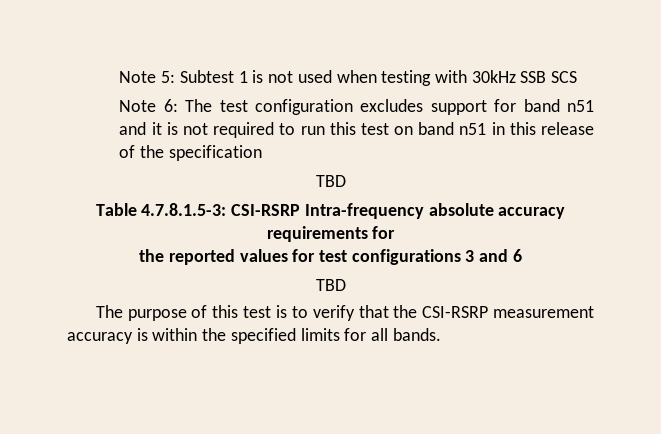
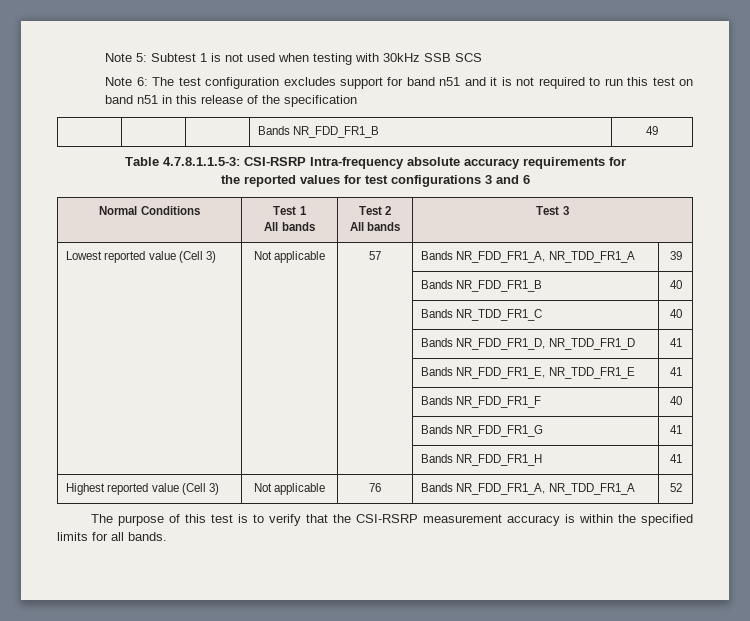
[315,175,346,187] // TBD -> [258,126,380,138] [646,126,658,135] // | | | Bands NR_FDD_FR1_B | 49
[141,203,227,216] 4.7.8.1.5-3: -> [162,157,240,166] 4.7.8.1.1.5-3:
[315,279,346,291] // TBD -> [99,206,200,215] [273,206,307,215] [264,222,315,231] [358,206,392,215] [349,222,401,231] [536,206,569,215] [66,251,216,263] [253,251,326,263] [369,251,381,260] [421,251,635,263] [669,251,682,260] [421,280,543,292] [669,280,682,289] [421,309,543,321] [669,309,682,318] [421,338,635,350] [669,338,682,347] [421,367,635,379] [669,367,682,376] [421,396,542,408] [669,396,682,405] [421,425,544,437] [669,425,682,434] [421,454,543,466] [669,454,682,463] [66,483,219,495] [253,483,326,495] [369,483,381,492] [421,483,635,495] [669,483,682,492] // Normal Conditions | Test 1 // All bands | Test 2 // All bands | Test 3 // Lowest reported value (Cell 3) | Not applicable | 57 | Bands NR_FDD_FR1_A, NR_TDD_FR1_A | 39 // | | | Bands NR_FDD_FR1_B | 40 // | | | Bands NR_TDD_FR1_C | 40 // | | | Bands NR_FDD_FR1_D, NR_TDD_FR1_D | 41 // | | | Bands NR_FDD_FR1_E, NR_TDD_FR1_E | 41 // | | | Bands NR_FDD_FR1_F | 40 // | | | Bands NR_FDD_FR1_G | 41 // | | | Bands NR_FDD_FR1_H | 41 // Highest reported value (Cell 3) | Not applicable | 76 | Bands NR_FDD_FR1_A, NR_TDD_FR1_A | 52

